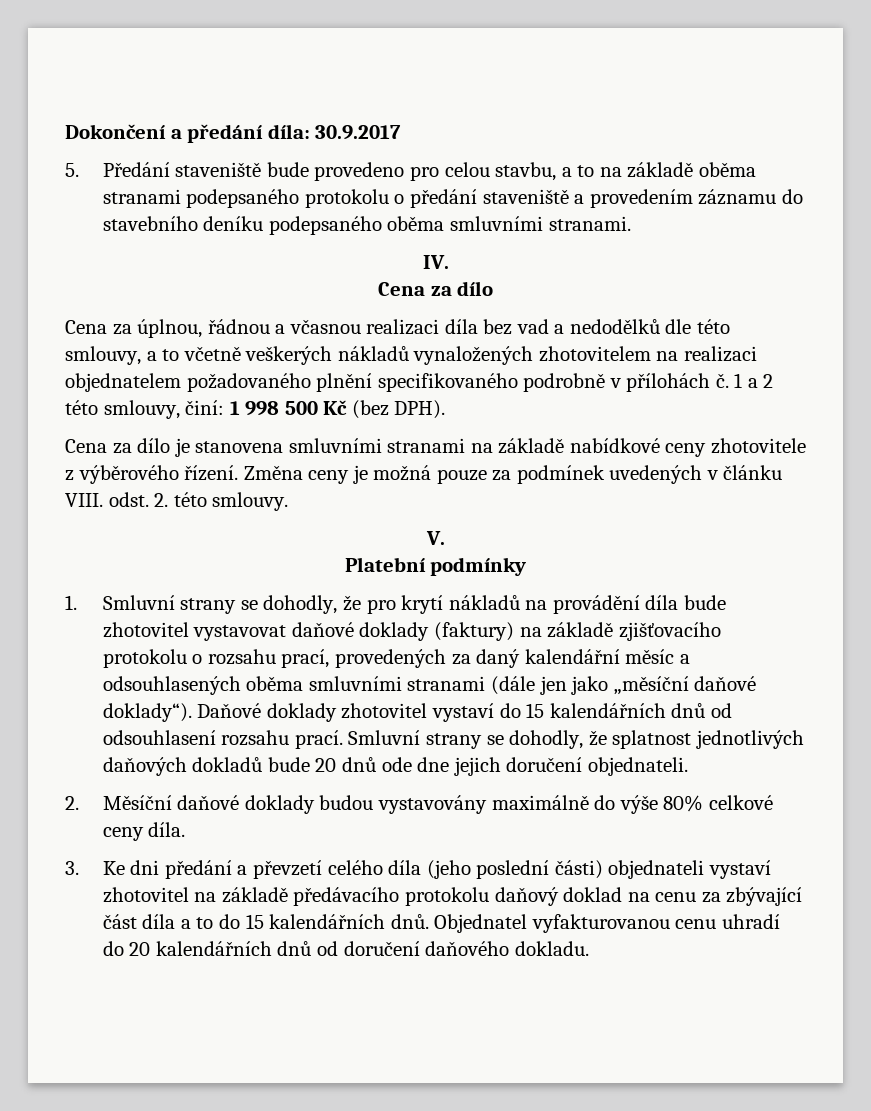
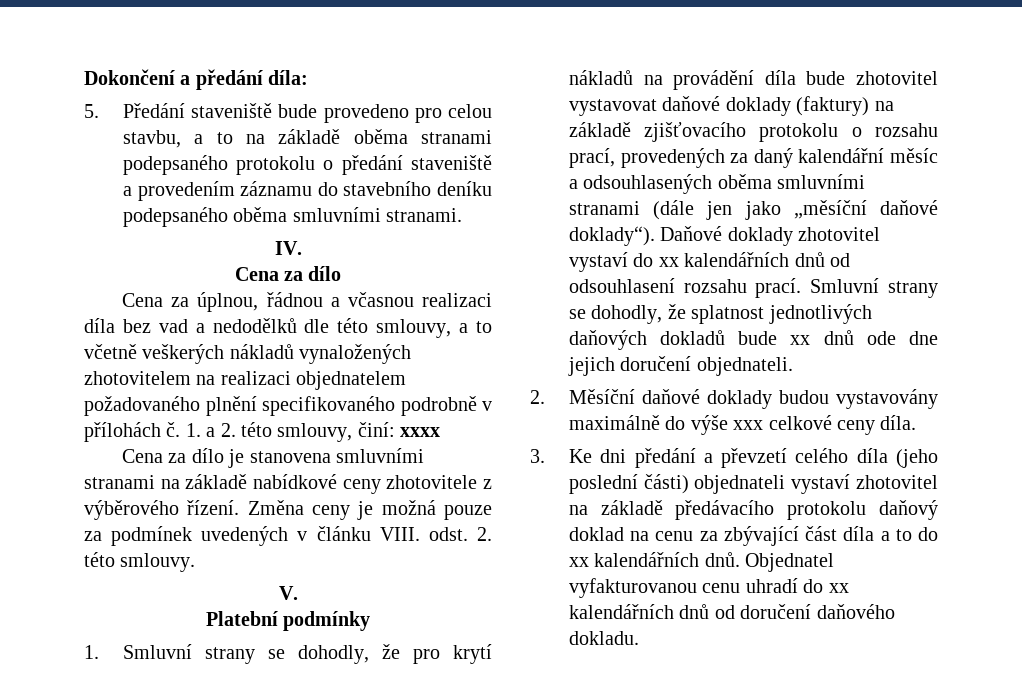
[315,125,402,140] 30.9.2017 -> (309, 77) none
[734,373,774,388] [65,400,446,419] 1 a 2 této smlouvy, činí: 1 998 500 Kč (bez DPH). -> [185,422,441,442] 1. a 2. této smlouvy, činí: xxxx
[526,703,545,718] 15 -> [658,257,679,267] xx
[315,758,337,772] 20 -> [790,335,811,345] xx
[663,795,704,812] 80% -> [733,420,764,430] xxx
[245,914,264,929] 15 -> [568,557,589,567] xx
[129,942,151,956] 20 -> [828,583,849,593] xx

